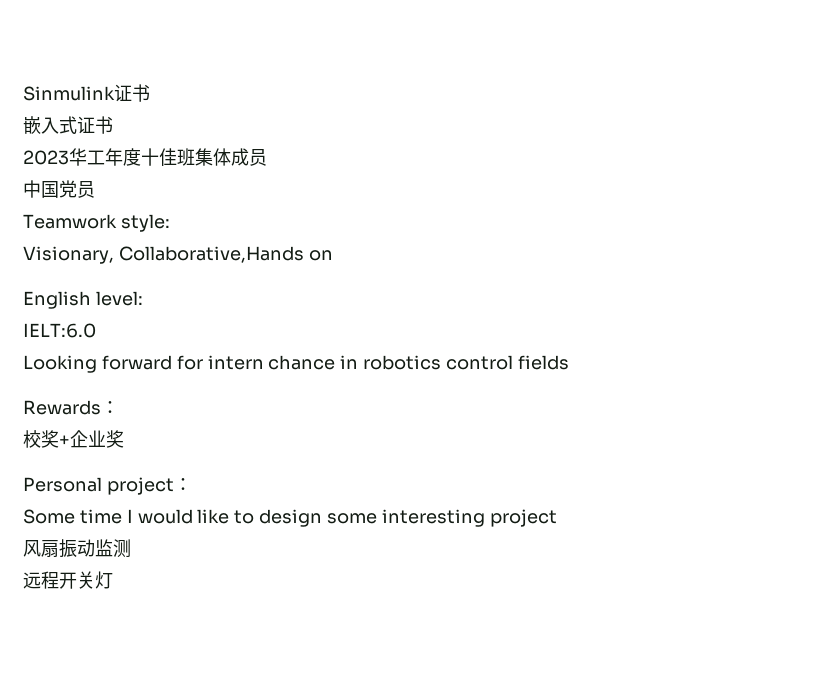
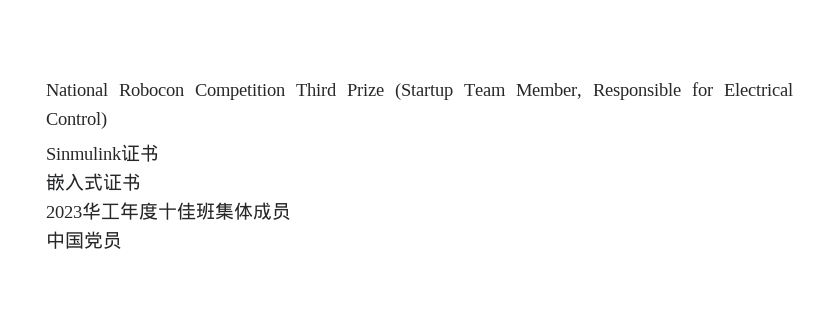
(23, 93) none -> [46,82,793,100] [46,112,107,129] National Robocon Competition Third Prize (Startup Team Member, Responsible for Electrical Control) //
[23,214,170,232] [23,246,333,264] [23,291,143,309] [23,323,96,338] [23,355,569,373] [23,400,119,415] [23,430,124,448] [23,477,192,495] [23,509,557,527] [23,539,131,558] [23,571,113,589] // Teamwork style: // Visionary, Collaborative,Hands on // English level: // IELT:6.0 // Looking forward for intern chance in robotics control fields // Rewards： // 校奖+企业奖 // Personal project： // Some time I would like to design some interesting project // 风扇振动监测 // 远程开关灯 -> (122, 240) none

